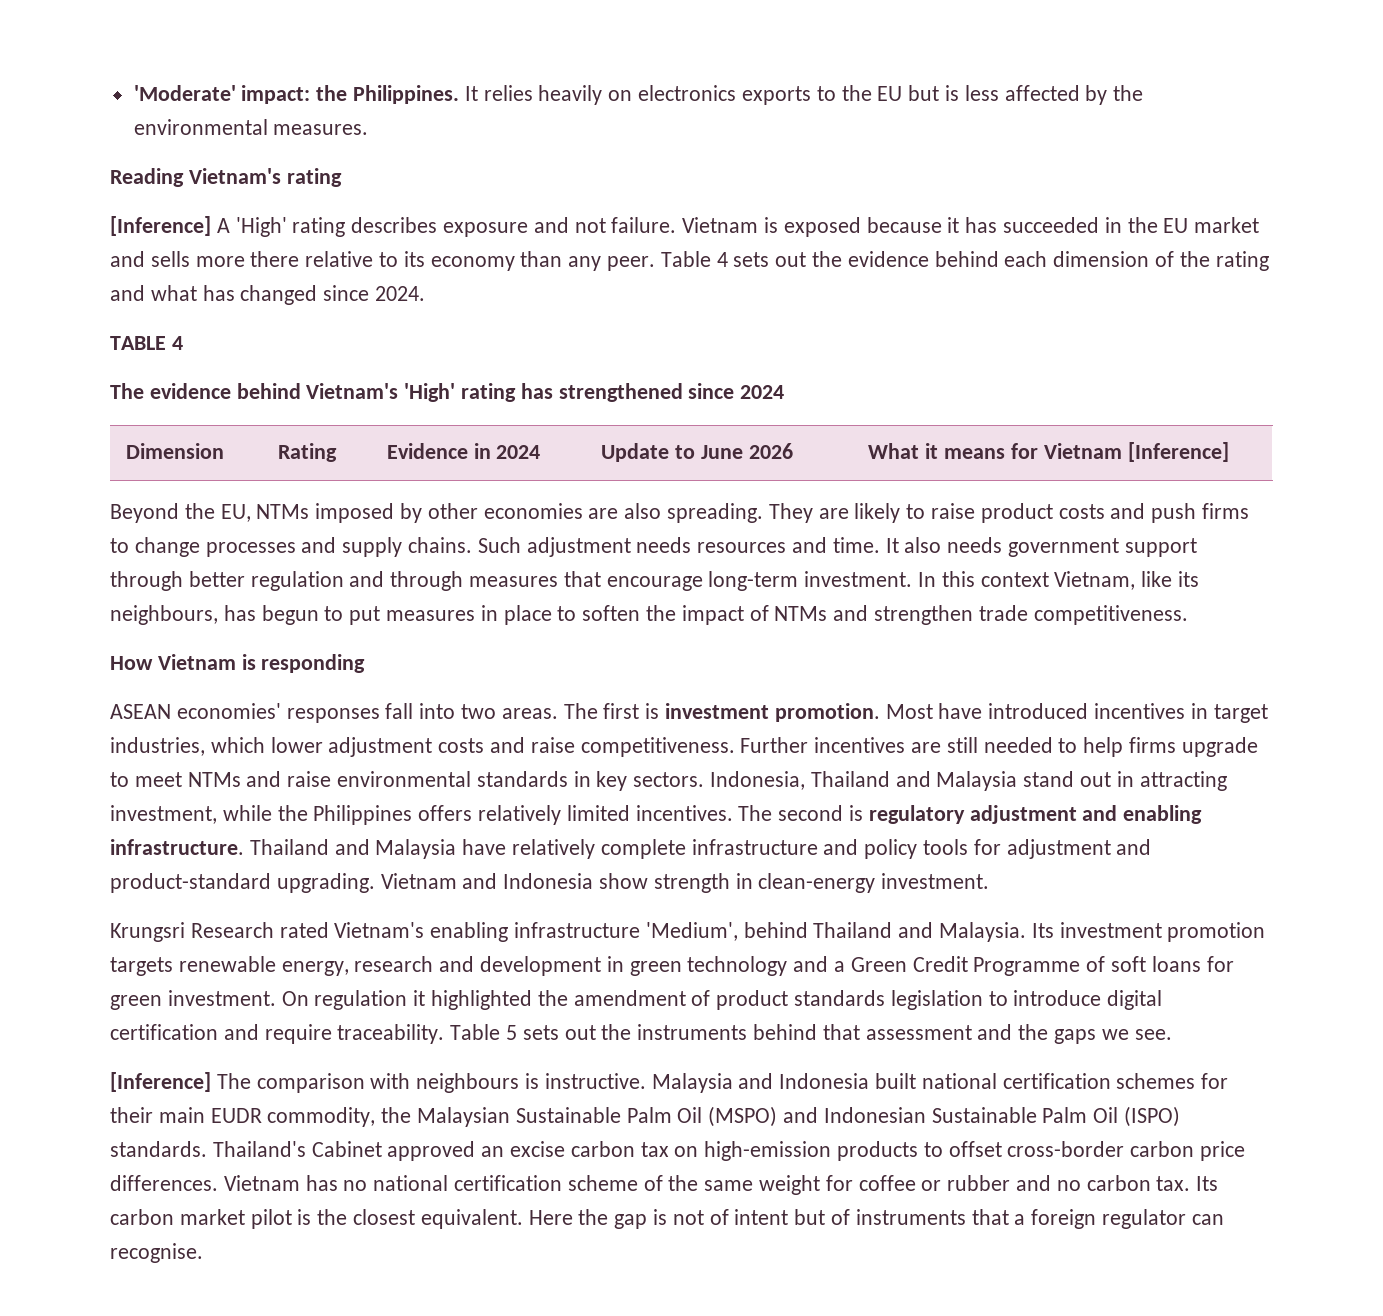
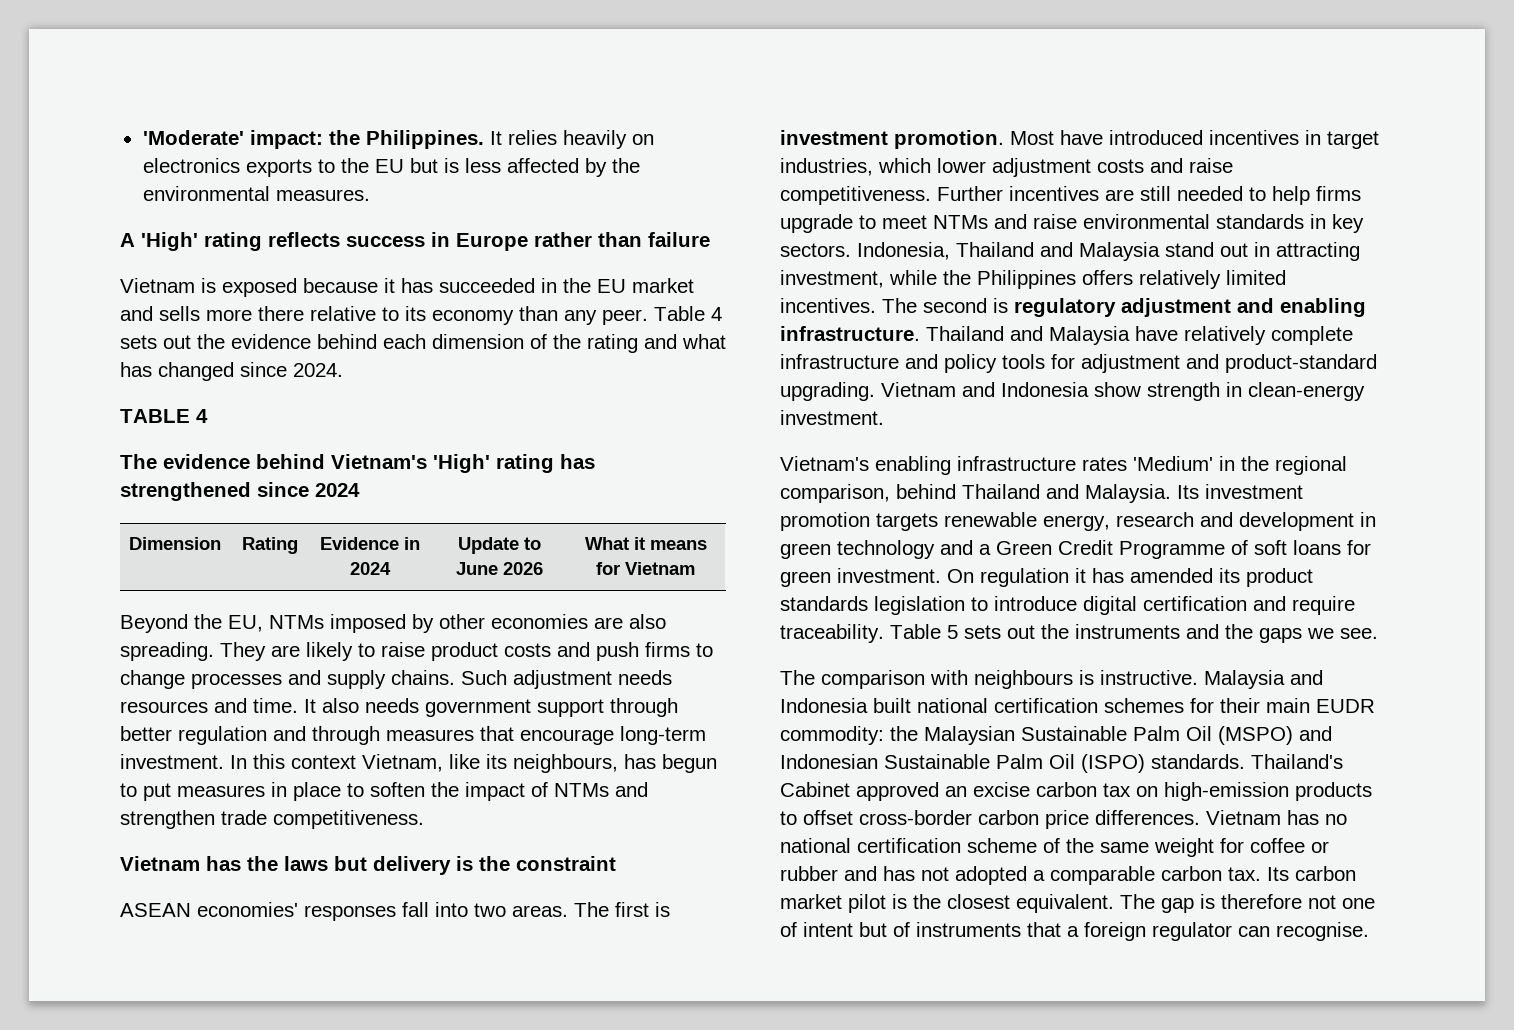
[110,168,342,187] [110,216,677,237] Reading Vietnam's rating // [Inference] A 'High' rating describes exposure and not failure. -> [120,232,710,251] A 'High' rating reflects success in Europe rather than failure //
[1127,442,1229,462] [Inference] -> (695, 568) none
[110,654,366,673] How Vietnam is responding -> [120,856,616,875] Vietnam has the laws but delivery is the constraint
[110,922,738,942] Krungsri Research rated Vietnam's enabling infrastructure 'Medium', -> [780,456,1347,475] [780,484,890,503] Vietnam's enabling infrastructure rates 'Medium' in the regional comparison,
[431,990,711,1010] highlighted the amendment of -> [1092,568,1240,583] has amended its
[753,1024,972,1040] behind that assessment -> (1180, 631) none
[110,1072,211,1092] [Inference] -> (1378, 633) none
[267,1107,376,1127] commodity, -> [780,726,884,745] commodity:
[1056,1180,1081,1191] no -> [883,866,1155,885] has not adopted a comparable
[528,1209,704,1229] Here the gap is not -> [1120,894,1375,913] The gap is therefore not one

